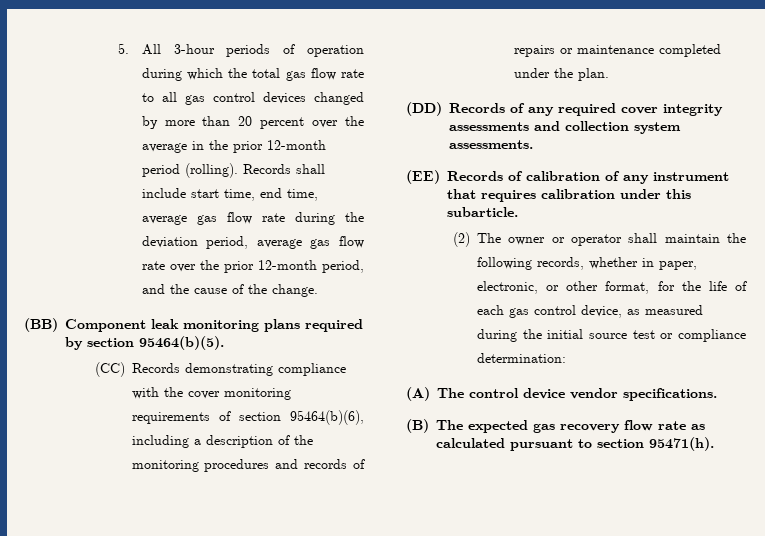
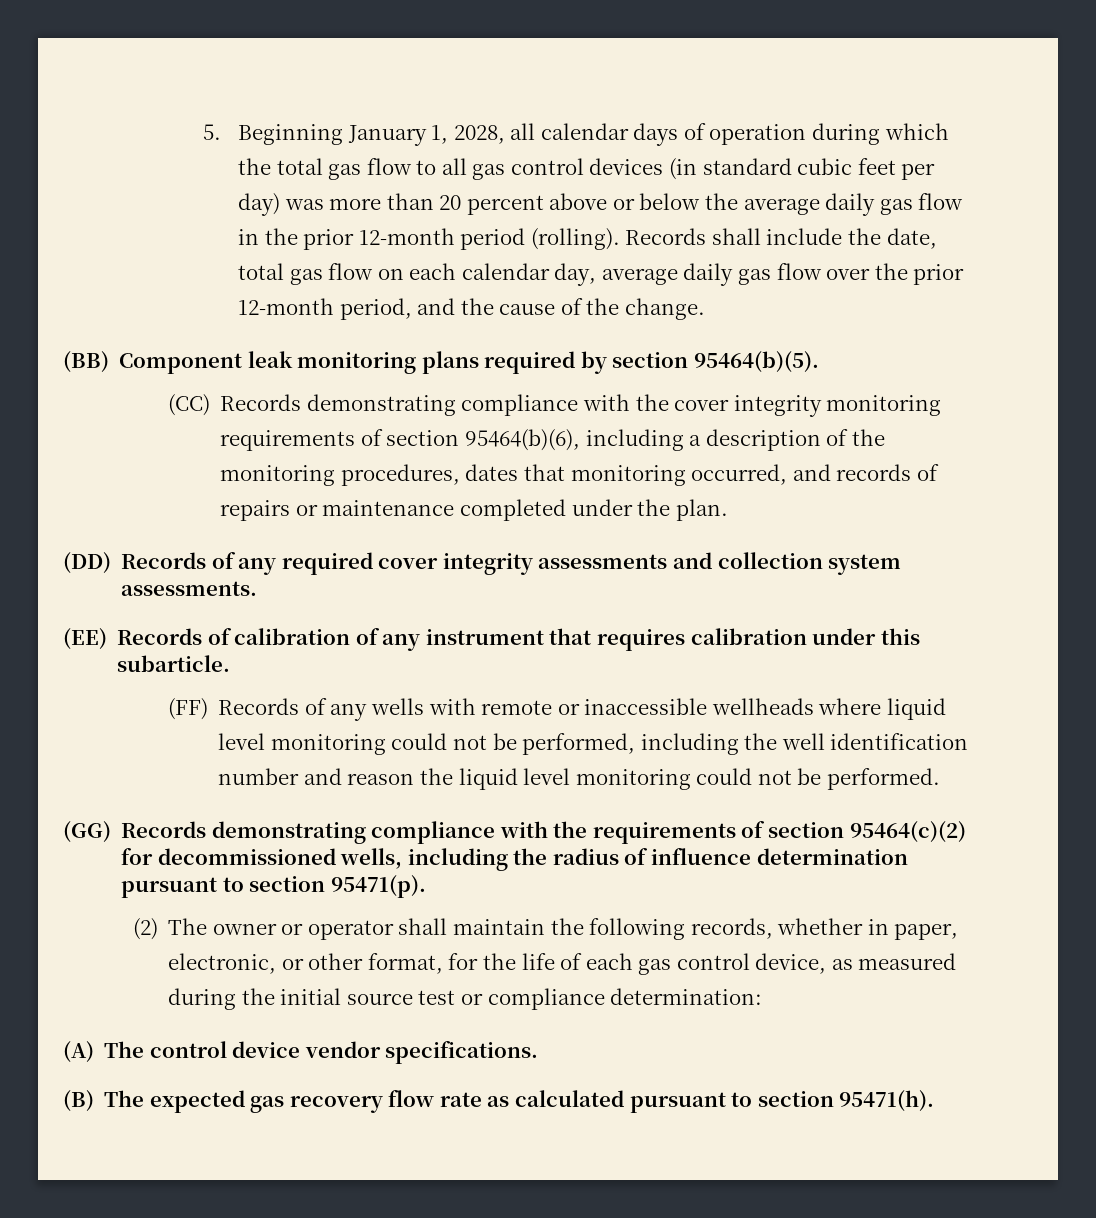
[141,44,271,57] All 3-hour periods -> [238,123,679,146] Beginning January 1, 2028, all calendar days
[341,69,365,78] rate -> (412, 166) none
[314,92,364,105] [141,116,364,129] [141,143,187,153] changed by more than 20 percent over the average -> [668,158,936,180] [238,193,964,216] (in standard cubic feet per day) was more than 20 percent above or below the average daily gas flow
[190,188,318,201] [141,212,364,225] [141,236,364,249] [141,261,165,270] start time, end time, average gas flow rate during the deviation period, average gas flow rate -> [847,228,937,249] [238,263,822,286] the date, total gas flow on each calendar day, average daily gas flow
(220, 395) none -> [733,395,822,417] integrity
[204,459,270,472] procedures -> [340,464,788,486] procedures, dates that monitoring occurred,
(518, 212) none -> [168,698,946,721] [218,733,969,755] [218,768,940,790] [63,821,966,844] [121,848,908,871] [121,875,426,898] // (FF) Records of any wells with remote or inaccessible wellheads where liquid level monitoring could not be performed, including the well identification number and reason the liquid level monitoring could not be performed. // (GG) Records demonstrating compliance with the requirements of section 95464(c)(2) for decommissioned wells, including the radius of influence determination pursuant to section 95471(p).

